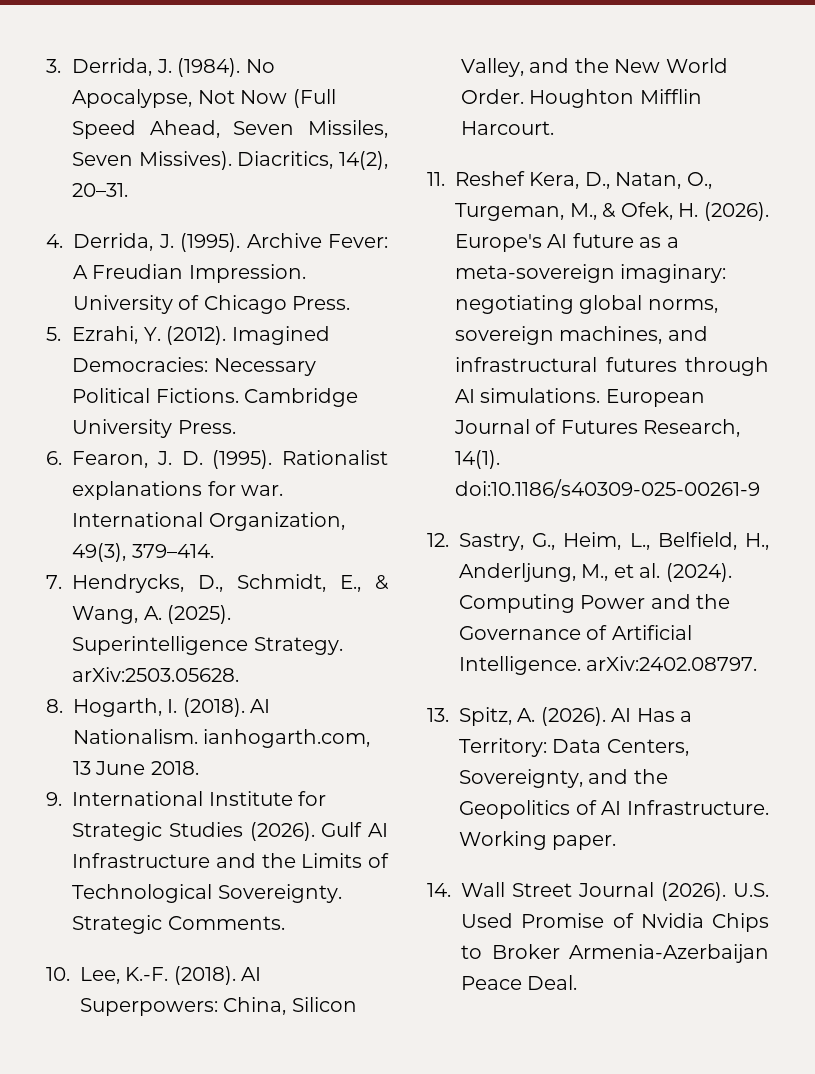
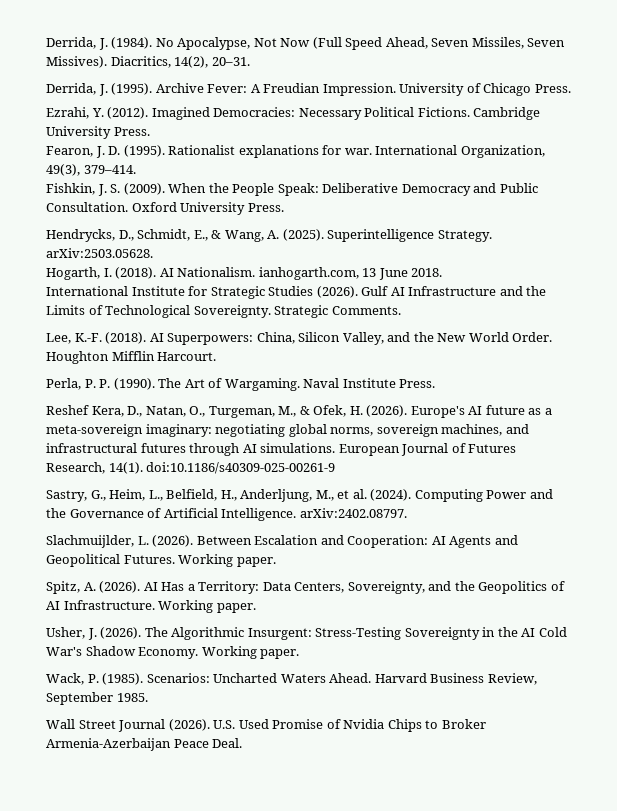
[46,59,61,73] 3. -> (46, 43) none
[46,234,63,248] 4. -> (250, 61) none
[46,327,61,341] 5. -> (571, 88) none
[46,451,62,465] 6. -> (150, 131) none
[46,575,62,589] 7. -> [46,183,538,196] [46,202,284,215] Fishkin, J. S. (2009). When the People Speak: Deliberative Democracy and Public Consultation. Oxford University Press. //
[46,699,63,713] 8. -> (153, 253) none
[46,792,62,806] 9. -> (443, 272) none
[46,967,70,981] 10. -> (401, 310) none
[427,172,445,186] 11. -> [46,378,436,391] Perla, P. P. (1990). The Art of Wargaming. Naval Institute Press. //
[427,533,449,547] 12. -> (336, 468) none
[427,708,449,722] 13. -> [46,535,518,548] [46,554,276,567] Slachmuijlder, L. (2026). Between Escalation and Cooperation: AI Agents and Geopolitical Futures. Working paper. //
[427,883,451,897] 14. -> [46,627,567,640] [46,646,300,659] [46,673,537,685] [46,692,148,705] Usher, J. (2026). The Algorithmic Insurgent: Stress-Testing Sovereignty in the AI Cold War's Shadow Economy. Working paper. // Wack, P. (1985). Scenarios: Uncharted Waters Ahead. Harvard Business Review, September 1985. //

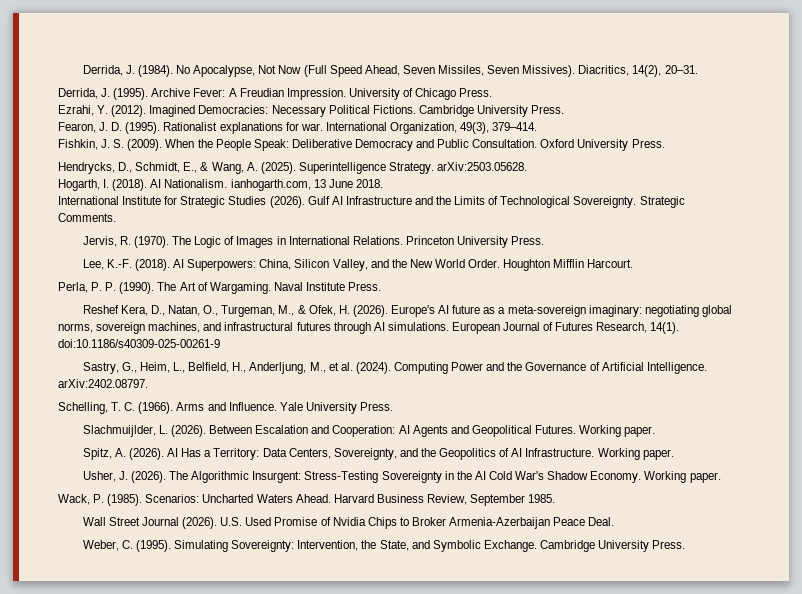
(401, 310) none -> [82,236,545,248] // Jervis, R. (1970). The Logic of Images in International Relations. Princeton University Press.
(407, 513) none -> [58,402,393,414] // Schelling, T. C. (1966). Arms and Influence. Yale University Press.
(243, 743) none -> [82,540,686,552] // Weber, C. (1995). Simulating Sovereignty: Intervention, the State, and Symbolic Exchange. Cambridge University Press.

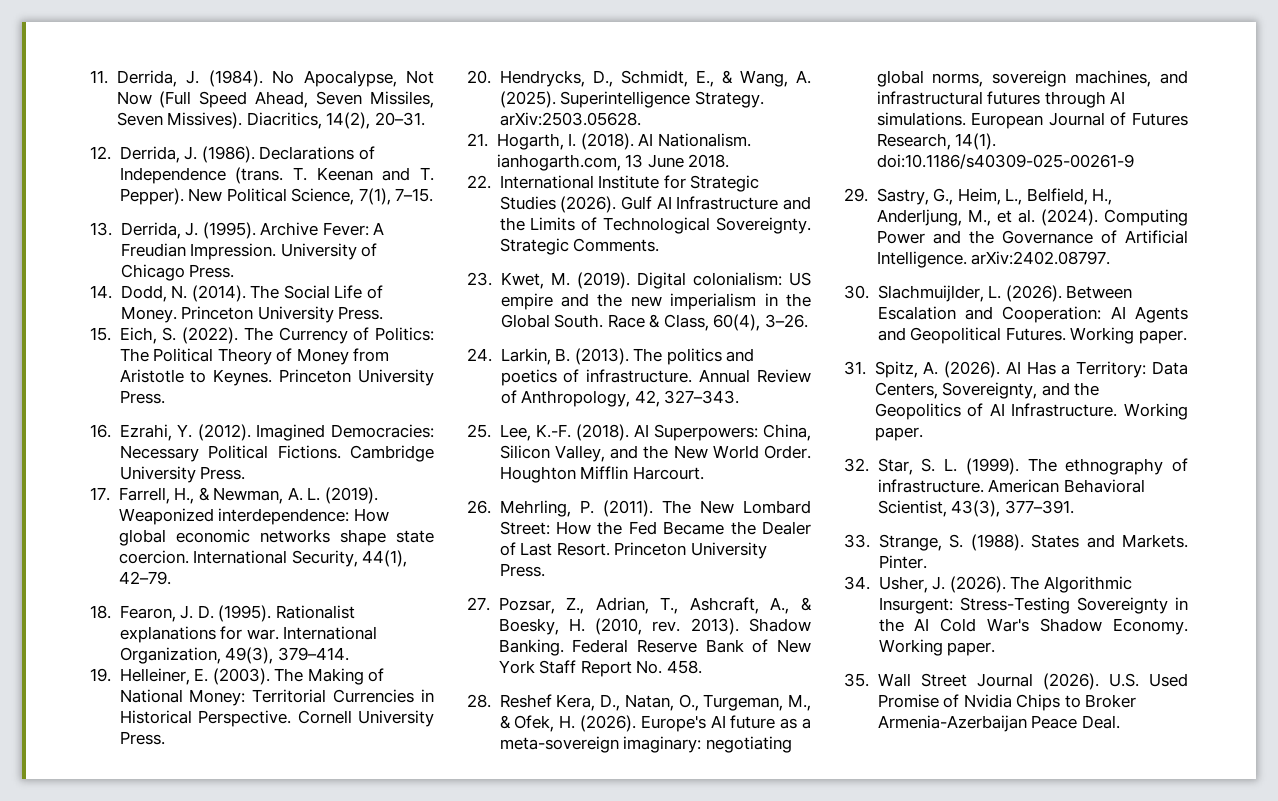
(82, 70) none -> [90,70,108,84] 11.
(698, 69) none -> [90,146,375,163] [119,167,434,184] [119,188,434,205] [90,222,112,236] 12. Derrida, J. (1986). Declarations of Independence (trans. T. Keenan and T. Pepper). New Political Science, 7(1), 7–15. // 13.
(493, 92) none -> [90,285,384,302] [120,306,384,323] [90,327,434,344] [119,348,390,365] [119,369,434,386] [119,390,165,404] [90,424,111,438] 14. Dodd, N. (2014). The Social Life of Money. Princeton University Press. // 15. Eich, S. (2022). The Currency of Politics: The Political Theory of Money from Aristotle to Keynes. Princeton University Press. // 16.
(565, 109) none -> [90,487,379,504] [118,508,389,525] [118,529,434,546] [118,550,408,567] [118,571,171,585] [90,605,111,619] 17. Farrell, H., & Newman, A. L. (2019). Weaponized interdependence: How global economic networks shape state coercion. International Security, 44(1), 42–79. // 18.
[58,139,665,151] Fishkin, J. S. (2009). When the People Speak: Deliberative Democracy and Public Consultation. Oxford University Press. // -> [90,668,385,685] [119,689,434,706] [119,710,434,727] [119,731,165,745] [467,70,491,84] 19. Helleiner, E. (2003). The Making of National Money: Territorial Currencies in Historical Perspective. Cornell University Press. // 20.
(528, 166) none -> [467,133,488,147] 21.
(383, 183) none -> [467,175,491,189] 22.
[82,236,545,248] Jervis, R. (1970). The Logic of Images in International Relations. Princeton University Press. // -> [467,272,811,289] [500,293,811,310] [500,314,809,331] [467,348,755,365] [500,369,811,386] [500,390,740,407] [467,424,491,438] 23. Kwet, M. (2019). Digital colonialism: US empire and the new imperialism in the Global South. Race & Class, 60(4), 3–26. // 24. Larkin, B. (2013). The politics and poetics of infrastructure. Annual Review of Anthropology, 42, 327–343. // 25.
[58,282,382,294] Perla, P. P. (1990). The Art of Wargaming. Naval Institute Press. // -> [467,500,811,517] [499,521,811,535] [499,542,767,559] [499,563,545,577] [467,597,812,614] [498,618,811,635] [498,639,811,656] [498,660,702,677] [467,694,491,708] 26. Mehrling, P. (2011). The New Lombard Street: How the Fed Became the Dealer of Last Resort. Princeton University Press. // 27. Pozsar, Z., Adrian, T., Ashcraft, A., & Boesky, H. (2010, rev. 2013). Shadow Banking. Federal Reserve Bank of New York Staff Report No. 458. // 28.
(220, 343) none -> [844,188,868,202] 29.
[58,402,393,414] Schelling, T. C. (1966). Arms and Influence. Yale University Press. // -> [844,285,869,299] 30.
(656, 431) none -> [844,361,866,375] 31.
(674, 454) none -> [844,458,1188,475] [877,479,1145,493] [877,500,1074,517] [844,534,1188,551] [878,555,927,569] [844,576,870,590] 32. Star, S. L. (1999). The ethnography of infrastructure. American Behavioral Scientist, 43(3), 377–391. // 33. Strange, S. (1988). States and Markets. Pinter. // 34.
[58,494,556,506] Wack, P. (1985). Scenarios: Uncharted Waters Ahead. Harvard Business Review, September 1985. // -> [844,673,869,687] 35.
[82,540,686,552] // Weber, C. (1995). Simulating Sovereignty: Intervention, the State, and Symbolic Exchange. Cambridge University Press. -> (1120, 722) none

